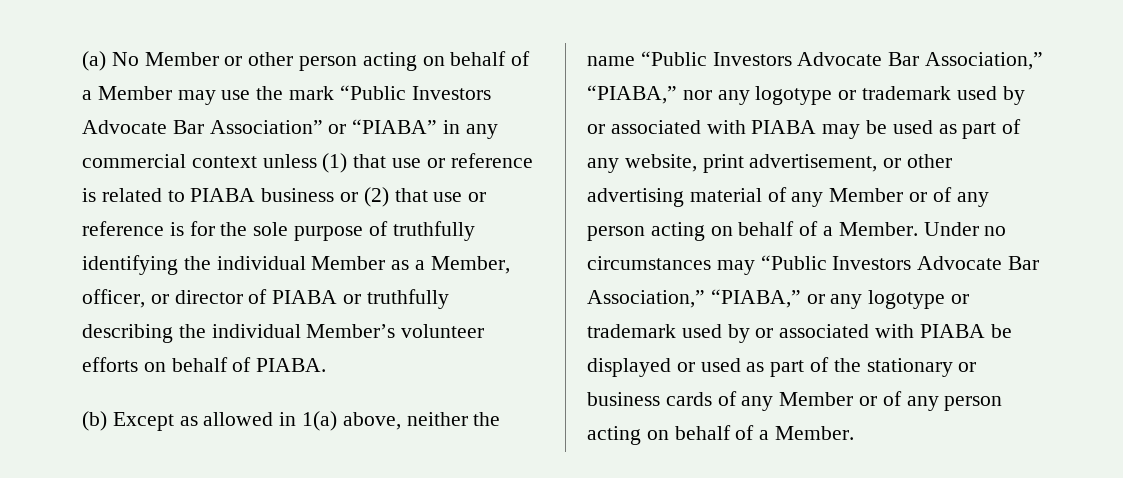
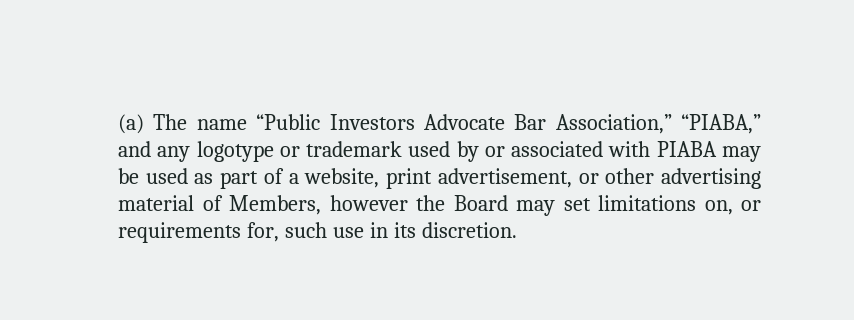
[111,51,531,71] [82,85,491,105] [82,119,498,139] [82,153,533,173] [82,187,487,207] [82,221,475,241] [82,255,510,275] [82,289,449,309] [82,324,485,343] [82,357,327,372] [82,411,501,431] No Member or other person acting on behalf of a Member may use the mark “Public Investors Advocate Bar Association” or “PIABA” in any commercial context unless (1) that use or reference is related to PIABA business or (2) that use or reference is for the sole purpose of truthfully identifying the individual Member as a Member, officer, or director of PIABA or truthfully describing the individual Member’s volunteer efforts on behalf of PIABA. // (b) Except as allowed in 1(a) above, neither the -> [153,114,188,130] The
[682,90,712,100] nor -> [118,141,151,157] and
[587,158,619,173] any -> [288,173,299,184] a
[791,187,989,207] [587,221,1007,241] [587,255,1040,275] [587,289,970,309] [587,324,1012,343] [587,357,977,377] [587,391,1003,411] [587,425,855,445] any Member or of any person acting on behalf of a Member. Under no circumstances may “Public Investors Advocate Bar Association,” “PIABA,” or any logotype or trademark used by or associated with PIABA be displayed or used as part of the stationary or business cards of any Member or of any person acting on behalf of a Member. -> [229,195,761,216] [118,222,517,243] Members, however the Board may set limitations on, or requirements for, such use in its discretion.

